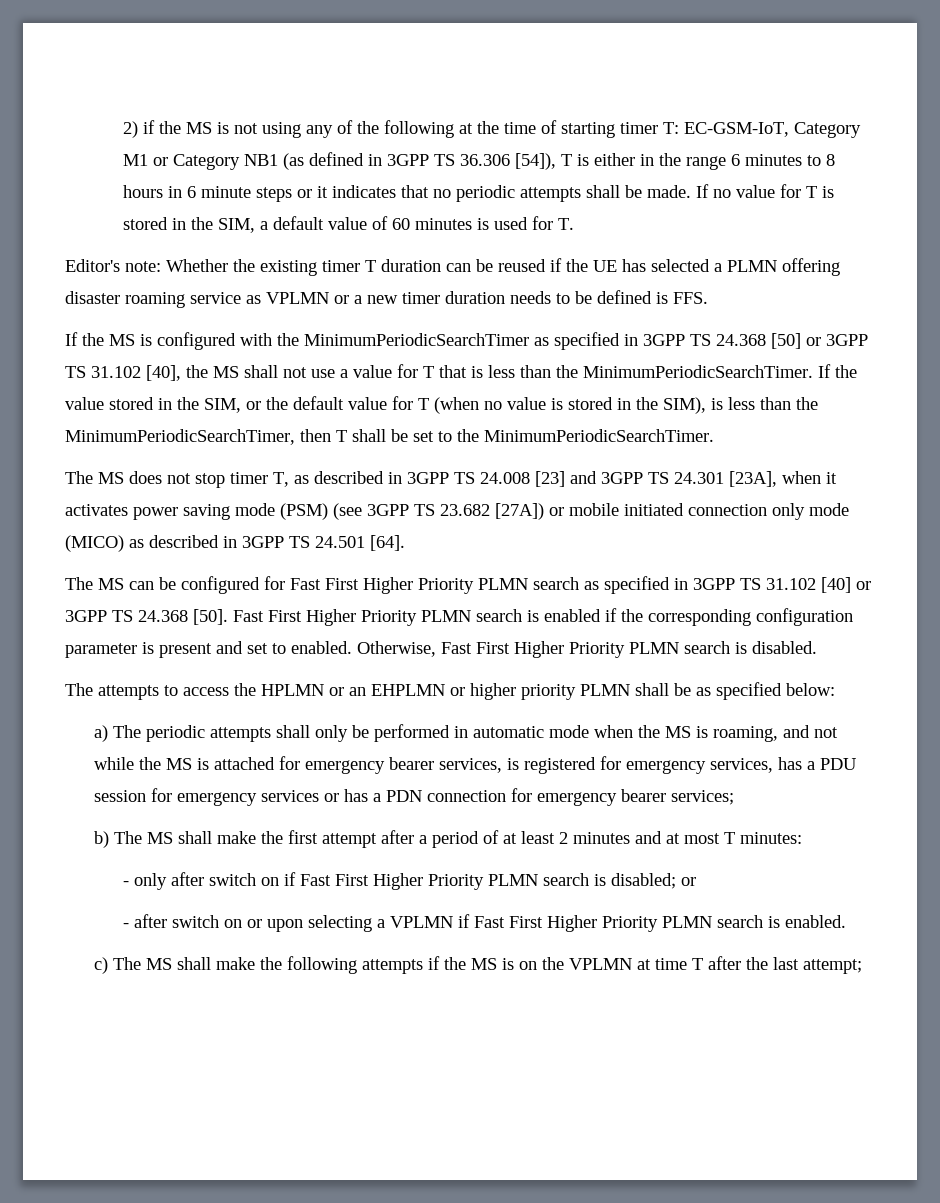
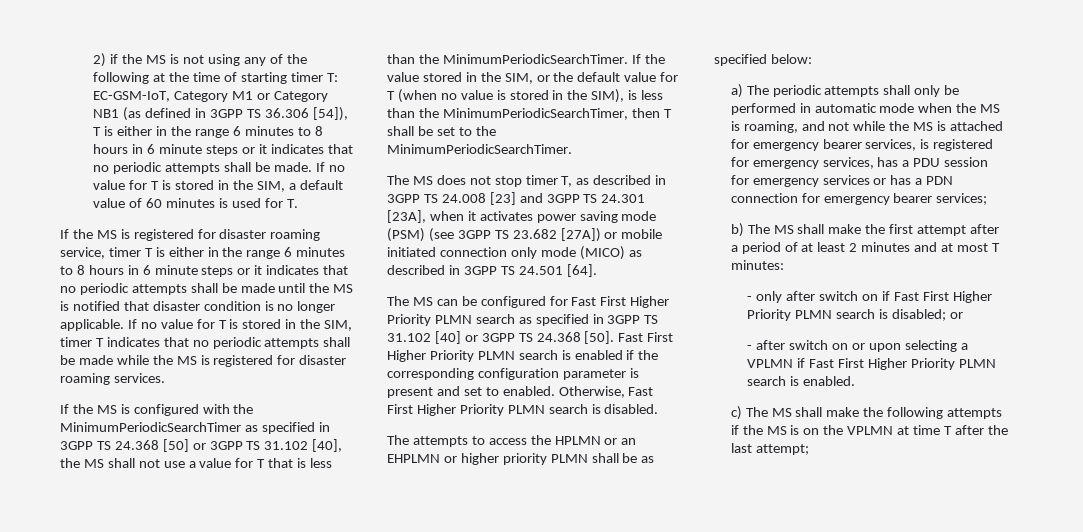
[65,258,840,276] [65,290,708,308] Editor's note: Whether the existing timer T duration can be reused if the UE has selected a PLMN offering disaster roaming service as VPLMN or a new timer duration needs to be defined is FFS. -> [60,229,321,241] [60,247,346,259] [60,265,349,277] [60,283,354,295] [60,301,336,313] [60,319,353,331] [60,337,351,349] [60,355,347,367] [60,373,165,385] If the MS is registered for disaster roaming service, timer T is either in the range 6 minutes to 8 hours in 6 minute steps or it indicates that no periodic attempts shall be made until the MS is notified that disaster condition is no longer applicable. If no value for T is stored in the SIM, timer T indicates that no periodic attempts shall be made while the MS is registered for disaster roaming services.

